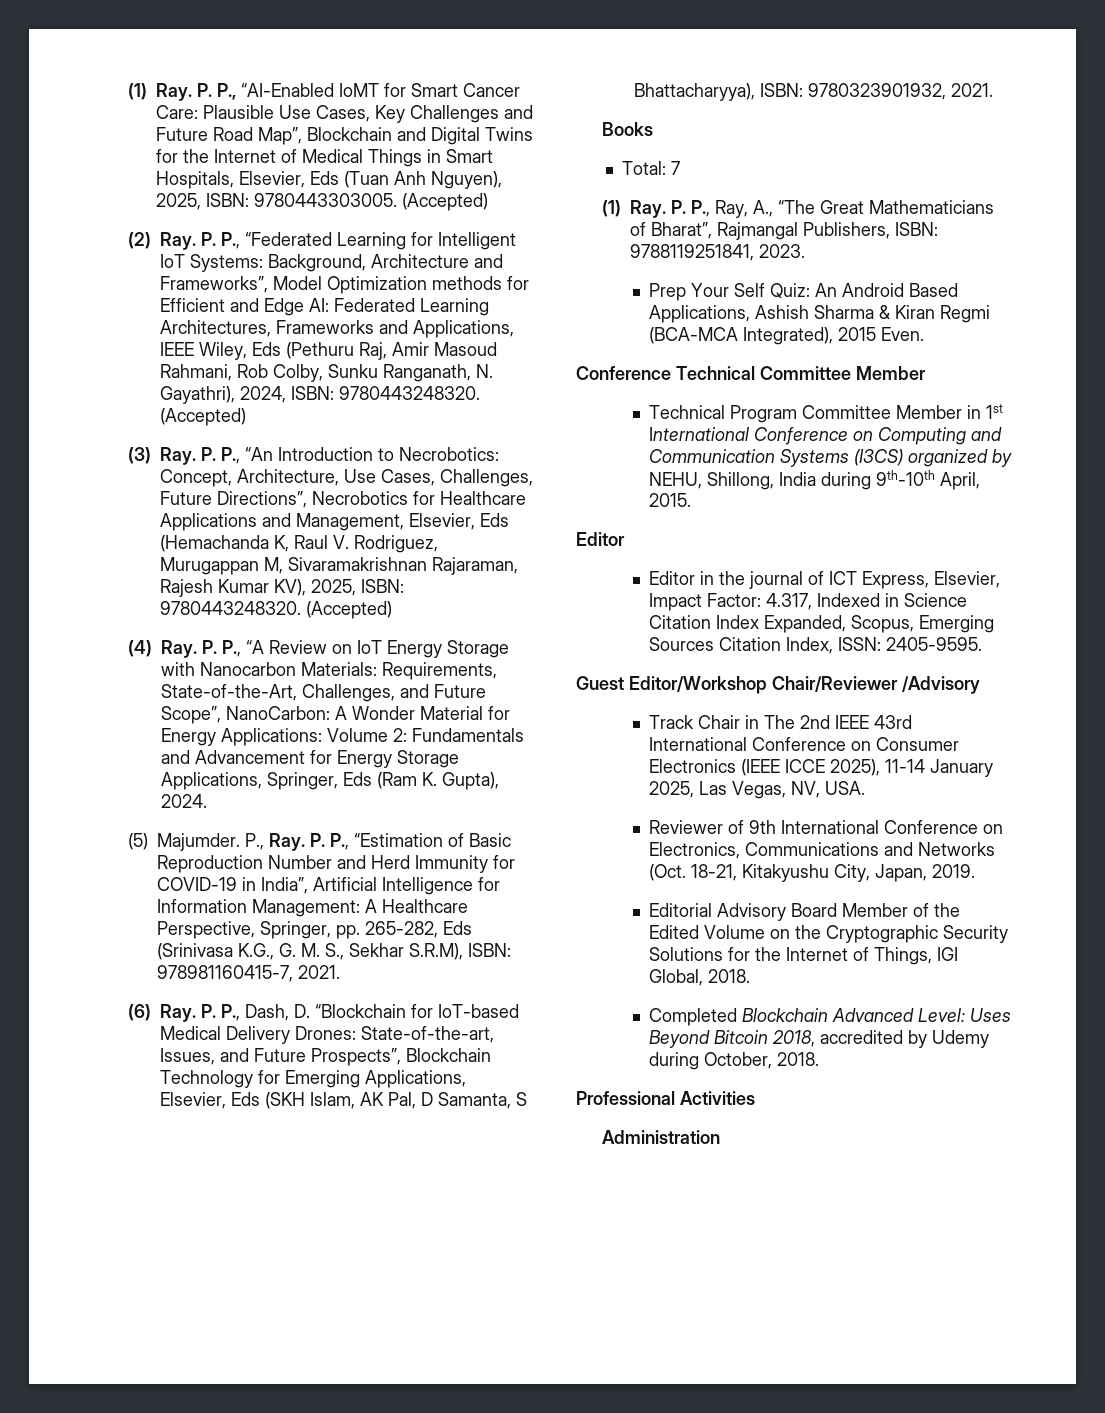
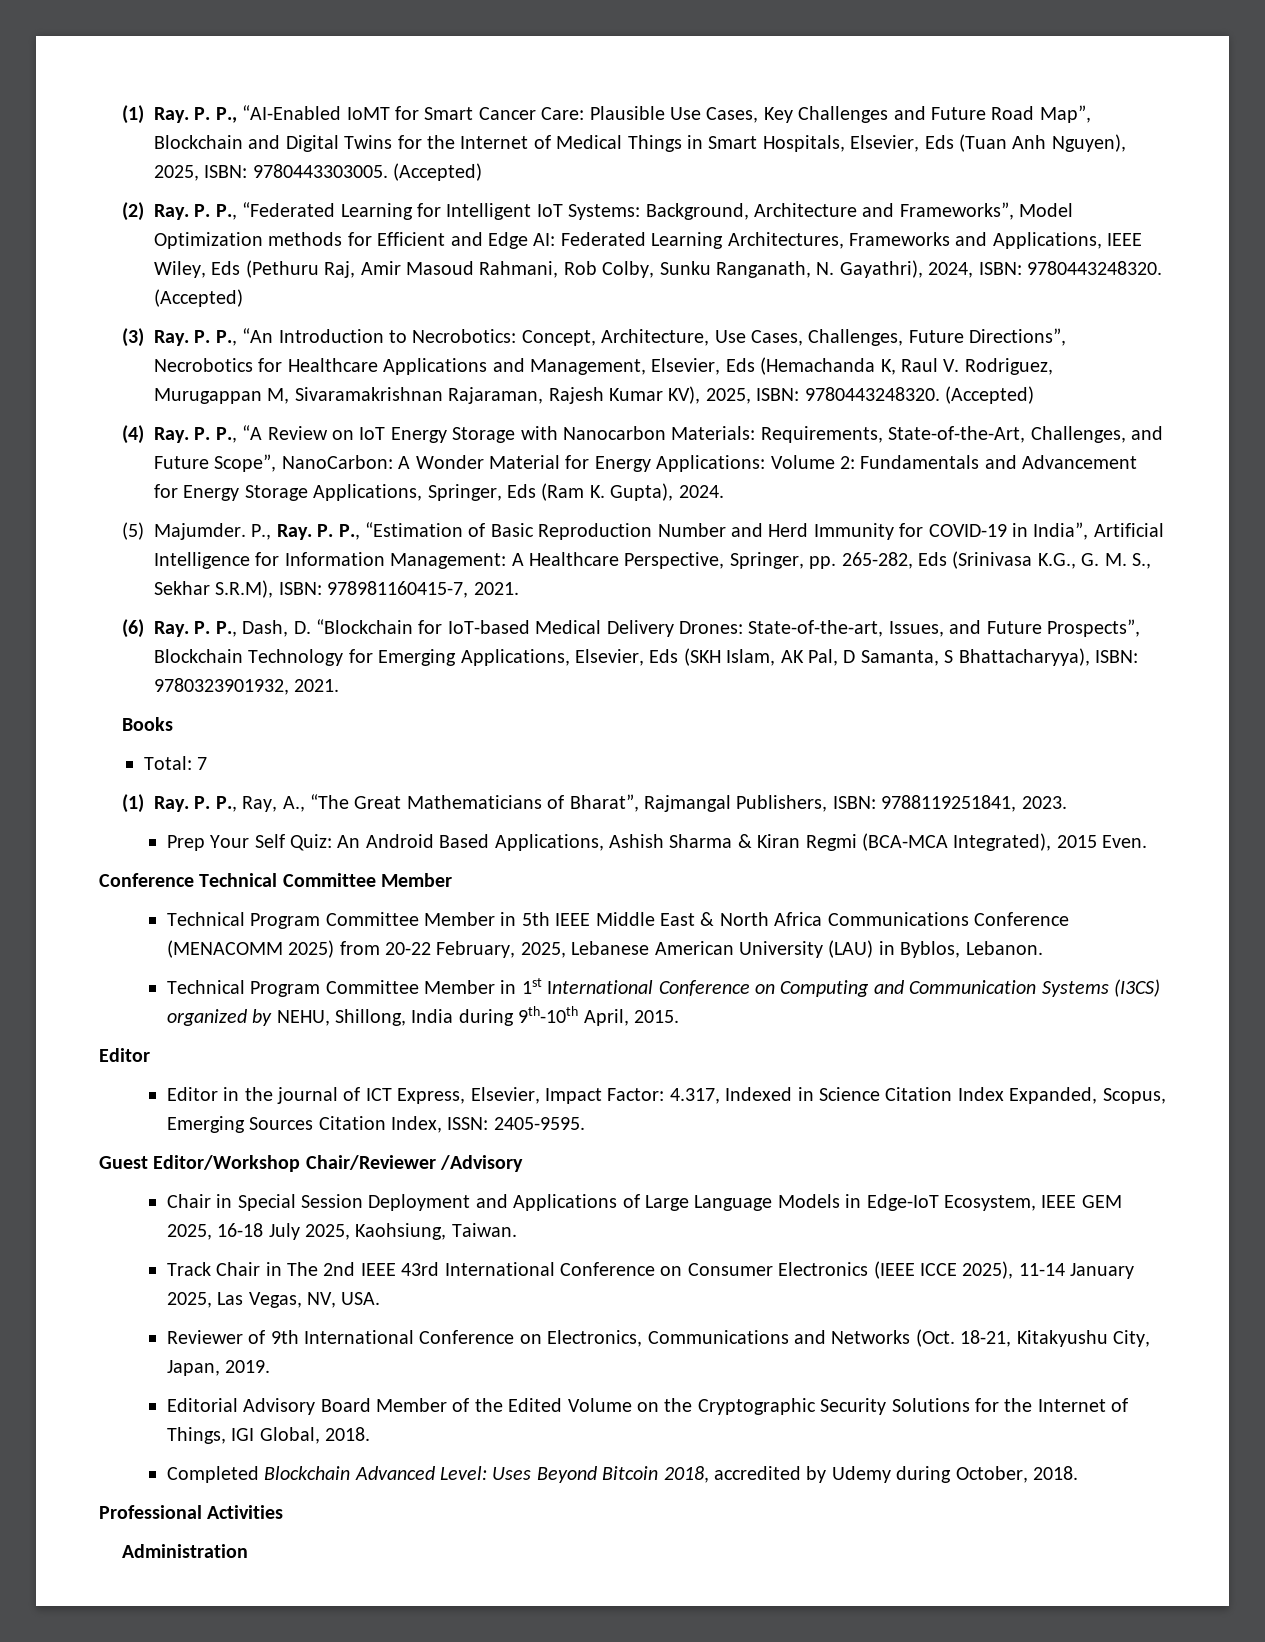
(926, 373) none -> [166,912,1070,929] [166,940,1043,958] // Technical Program Committee Member in 5th IEEE Middle East & North Africa Communications Conference (MENACOMM 2025) from 20-22 February, 2025, Lebanese American University (LAU) in Byblos, Lebanon.
(980, 685) none -> [166,1194,1122,1211] [166,1223,517,1240] // Chair in Special Session Deployment and Applications of Large Language Models in Edge-IoT Ecosystem, IEEE GEM 2025, 16-18 July 2025, Kaohsiung, Taiwan.

